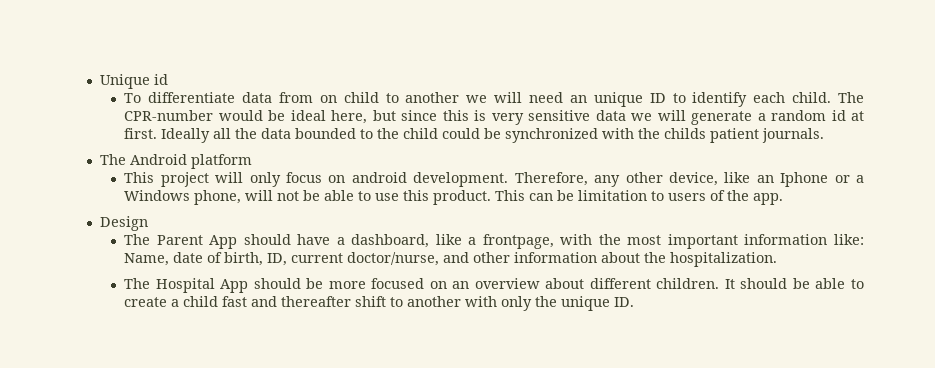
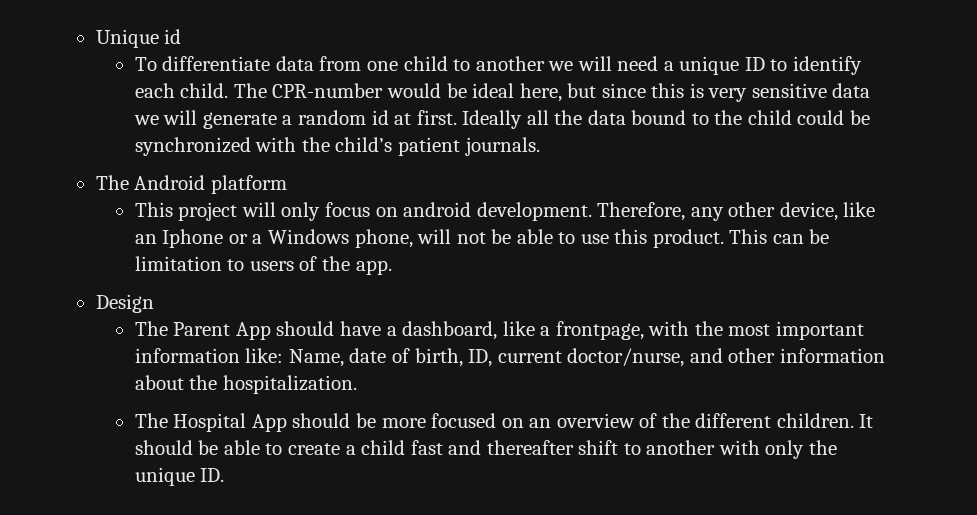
[319,95,337,103] on -> [367,61,399,71] one
[569,95,587,103] an -> [663,61,674,71] a
[295,128,357,139] bounded -> [631,110,687,125] bound
[664,128,707,139] childs -> [335,137,393,152] child’s
[545,278,585,289] about -> [639,413,690,428] of the

